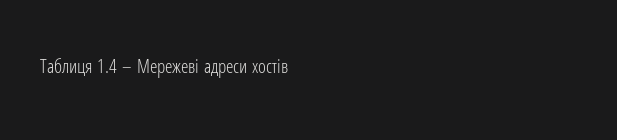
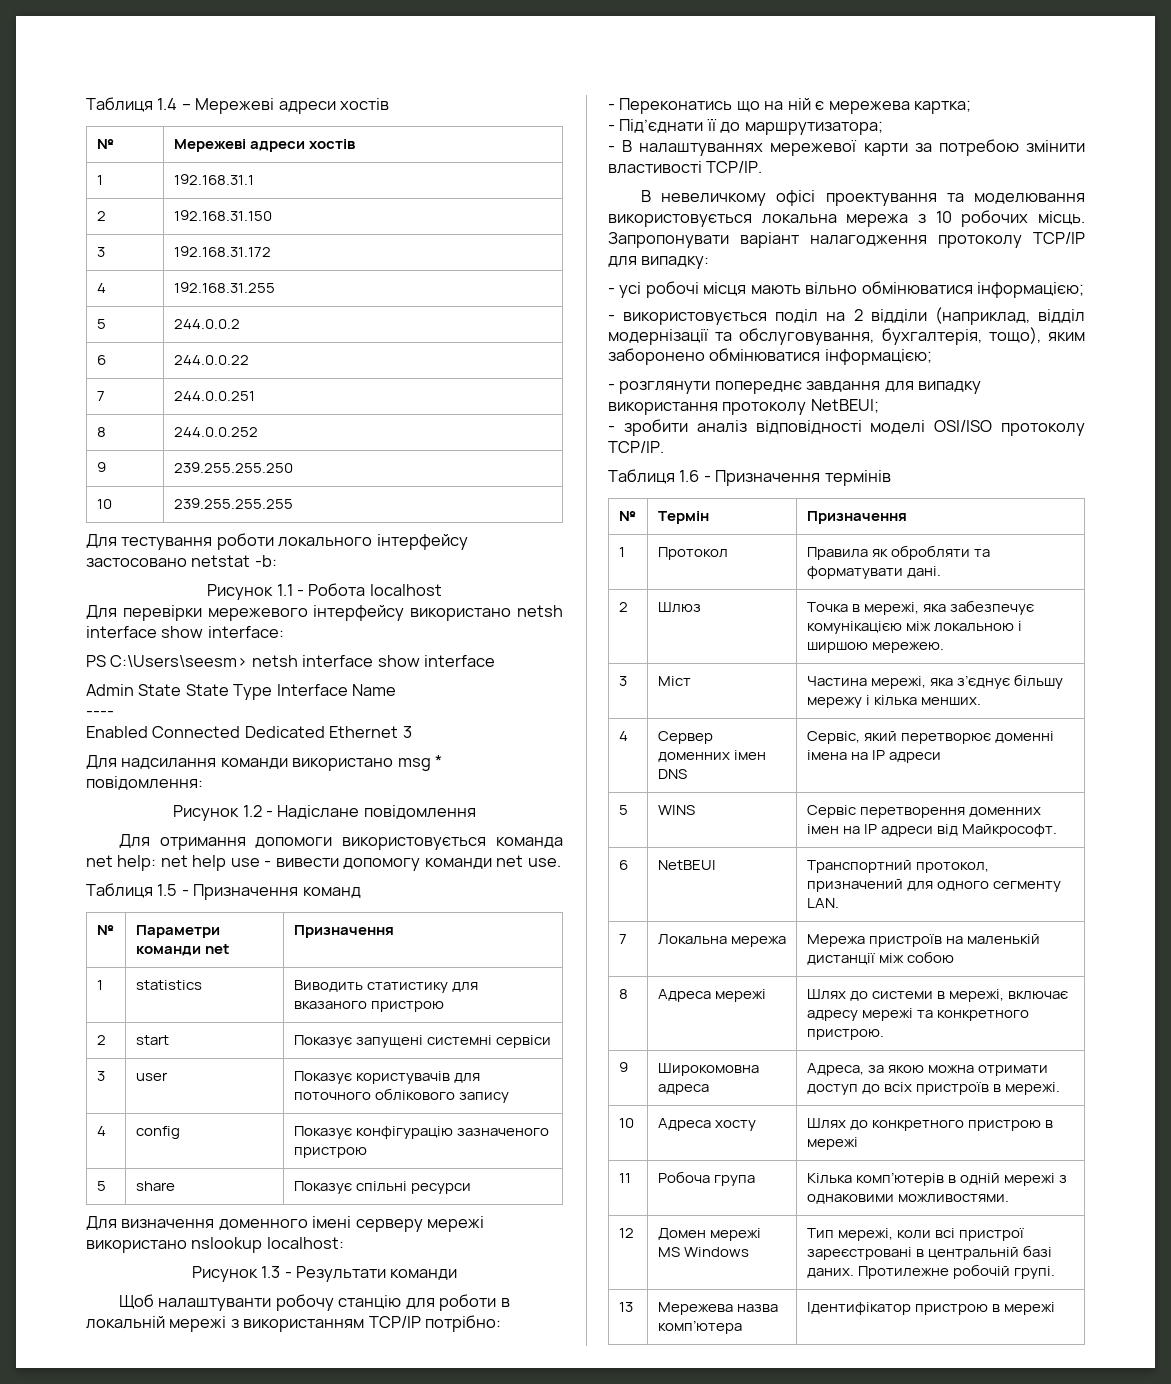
(288, 66) none -> [96,139,114,149] [173,139,356,152] [96,175,103,185] [173,174,254,185] [96,211,106,221] [173,210,272,221] [96,247,105,257] [173,246,271,257] [96,283,106,293] [173,282,275,293] [96,319,106,329] [173,319,240,329] [96,355,106,365] [173,355,249,365] [96,391,105,401] [173,391,255,401] [96,427,106,437] [173,427,258,437] [96,462,106,473] [173,462,293,473] [96,499,112,509] [173,498,293,509] [86,533,468,550] [86,555,277,567] [207,583,442,600] [86,605,563,621] [86,626,284,638] [86,655,496,667] [86,684,397,700] [86,711,114,717] [86,726,412,738] [86,755,443,771] [86,776,203,790] [173,805,476,821] [118,834,563,850] [86,855,561,871] [86,883,361,900] [96,925,114,935] [135,925,220,938] [135,944,231,956] [293,925,394,938] [96,980,103,990] [135,980,202,990] [293,980,479,993] [293,1001,445,1012] [96,1035,106,1045] [135,1035,169,1045] [293,1035,552,1048] [96,1071,105,1081] [135,1072,168,1081] [293,1071,481,1084] [293,1088,510,1103] [96,1126,106,1136] [135,1126,180,1139] [293,1126,550,1139] [293,1147,367,1158] [96,1181,106,1191] [135,1181,175,1191] [293,1181,472,1194] [86,1216,485,1232] [86,1237,344,1253] [191,1266,458,1282] [118,1294,510,1311] [86,1315,502,1332] [608,98,972,114] [608,119,883,135] [608,139,1085,156] [608,161,763,174] [640,190,1085,206] [608,210,1085,227] [608,232,1085,248] [608,256,710,269] [608,281,1085,298] [608,307,1085,325] [608,327,1085,345] [608,348,932,365] [608,381,982,394] [608,399,879,415] [608,419,1085,436] [608,441,664,453] [608,469,891,486] [618,511,636,521] [657,511,709,524] [806,511,907,524] [618,547,625,557] [657,547,728,560] [806,545,991,560] [806,566,942,579] [618,602,628,612] [657,602,701,613] [806,600,1035,615] [806,621,1023,634] [806,642,945,653] [618,676,627,686] [657,676,691,686] [806,674,1064,689] [806,695,982,708] [618,731,628,741] [657,731,713,744] [657,750,767,762] [657,769,687,779] [806,731,1055,744] [806,750,942,763] [618,805,628,815] [657,805,695,815] [806,805,1042,818] [806,824,1058,837] [618,860,628,870] [657,860,716,870] [806,860,990,873] [806,879,1062,892] [806,898,839,908] [618,934,627,944] [657,934,787,947] [806,934,1041,947] [806,951,955,965] [618,989,628,999] [657,989,767,1002] [806,989,1069,1002] [806,1008,1030,1021] [806,1029,884,1040] [618,1062,628,1073] [657,1063,759,1076] [657,1084,709,1095] [806,1063,1049,1076] [806,1082,1061,1095] [618,1118,634,1128] [657,1118,757,1131] [806,1118,1054,1131] [806,1137,858,1150] [618,1173,631,1183] [657,1171,756,1186] [806,1172,1068,1186] [806,1194,1010,1204] [618,1228,634,1238] [657,1228,762,1241] [657,1247,750,1257] [806,1228,1025,1241] [806,1245,1053,1260] [806,1264,1056,1279] [618,1302,633,1312] [657,1302,779,1315] [657,1320,742,1334] [806,1302,1056,1315] // № | Мережеві адреси хостів // 1 | 192.168.31.1 // 2 | 192.168.31.150 // 3 | 192.168.31.172 // 4 | 192.168.31.255 // 5 | 244.0.0.2 // 6 | 244.0.0.22 // 7 | 244.0.0.251 // 8 | 244.0.0.252 // 9 | 239.255.255.250 // 10 | 239.255.255.255 // Для тестування роботи локального інтерфейсу застосовано netstat -b: // Рисунок 1.1 - Робота localhost // Для перевірки мережевого інтерфейсу використано netsh interface show interface: // PS C:\Users\seesm> netsh interface show interface // Admin State State Type Interface Name // ---- // Enabled Connected Dedicated Ethernet 3 // Для надсилання команди використано msg * повідомлення: // Рисунок 1.2 - Надіслане повідомлення // Для отримання допомоги використовується команда net help: net help use - вивести допомогу команди net use. // Таблиця 1.5 - Призначення команд // № | Параметри команди net | Призначення // 1 | statistics | Виводить статистику для вказаного пристрою // 2 | start | Показує запущені системні сервіси // 3 | user | Показує користувачів для поточного облікового запису // 4 | config | Показує конфігурацію зазначеного пристрою // 5 | share | Показує спільні ресурси // Для визначення доменного імені серверу мережі використано nslookup localhost: // Рисунок 1.3 - Результати команди // Щоб налаштуванти робочу станцію для роботи в локальній мережі з використанням TCP/IP потрібно: // - Переконатись що на ній є мережева картка; // - Під’єднати її до маршрутизатора; // - В налаштуваннях мережевої карти за потребою змінити властивості TCP/IP. // В невеличкому офісі проектування та моделювання використовуєтьcя локальна мережа з 10 робочих місць. Запропонувати варіант налагодження протоколу TCP/IP для випадку: // - усі робочі місця мають вільно обмінюватися інформацією; // - використовується поділ на 2 відділи (наприклад, відділ модернізації та обслуговування, бухгалтерія, тощо), яким заборонено обмінюватися інформацією; // - розглянути попереднє завдання для випадку використання протоколу NetBEUI; // - зробити аналіз відповідності моделі OSI/ISO протоколу TCP/IP. // Таблиця 1.6 - Призначення термінів // № | Термін | Призначення // 1 | Протокол | Правила як обробляти та форматувати дані. // 2 | Шлюз | Точка в мережі, яка забезпечує комунікацією між локальною і ширшою мережею. // 3 | Міст | Частина мережі, яка з’єднує більшу мережу і кілька менших. // 4 | Сервер доменних імен DNS | Сервіс, який перетворює доменні імена на ІР адреси // 5 | WINS | Сервіс перетворення доменних імен на ІР адреси від Майкрософт. // 6 | NetBEUI | Транспортний протокол, призначений для одного сегменту LAN. // 7 | Локальна мережа | Мережа пристроїв на маленькій дистанції між собою // 8 | Адреса мережі | Шлях до системи в мережі, включає адресу мережі та конкретного пристрою. // 9 | Широкомовна адреса | Адреса, за якою можна отримати доступ до всіх пристроїв в мережі. // 10 | Адреса хосту | Шлях до конкретного пристрою в мережі // 11 | Робоча група | Кілька комп’ютерів в одній мережі з однаковими можливостями. // 12 | Домен мережі MS Windows | Тип мережі, коли всі пристрої зареєстровані в центральній базі даних. Протилежне робочій групі. // 13 | Мережева назва комп’ютера | Ідентифікатор пристрою в мережі

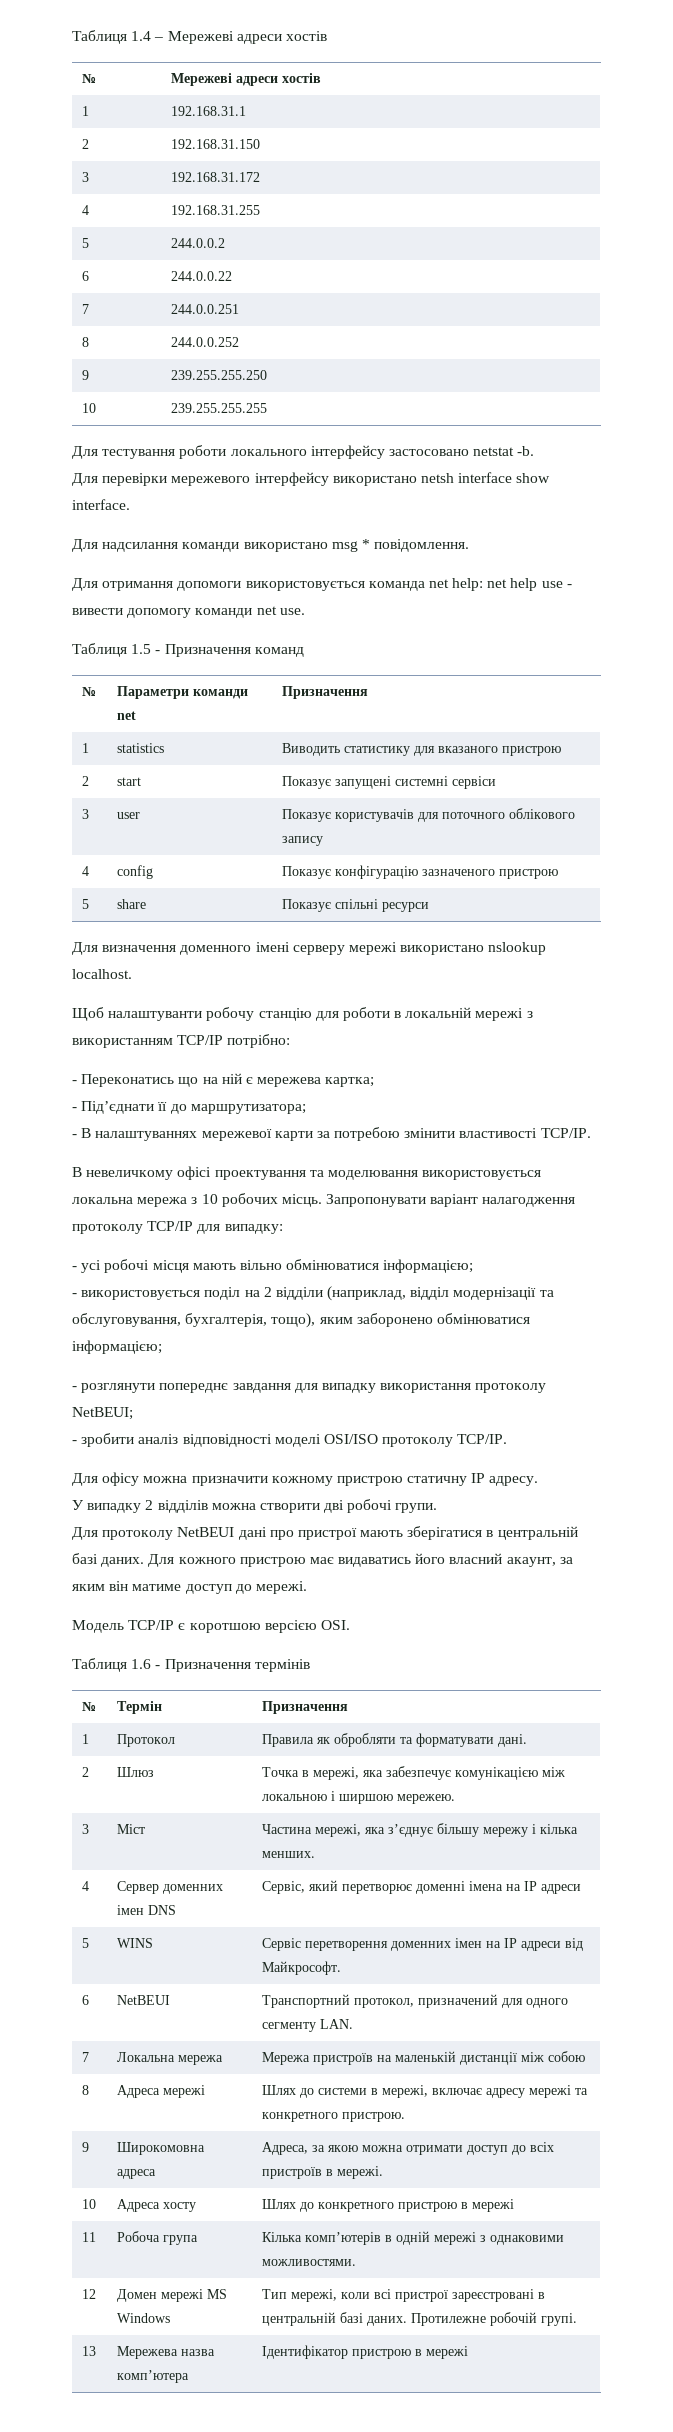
[254,555,277,567] [207,583,442,600] -b: // Рисунок 1.1 - Робота localhost -> [517,446,535,456] -b.
[207,626,284,638] [86,655,496,667] [86,684,397,700] [86,711,114,717] [86,726,412,738] interface: // PS C:\Users\seesm> netsh interface show interface // Admin State State Type Interface Name // ---- // Enabled Connected Dedicated Ethernet 3 -> [72,499,130,510] interface.
[86,776,203,790] [173,805,476,821] повідомлення: // Рисунок 1.2 - Надіслане повідомлення -> [374,539,470,552] повідомлення.
[266,1237,344,1249] [191,1266,458,1282] localhost: // Рисунок 1.3 - Результати команди -> [72,969,132,979] localhost.
(664, 447) none -> [72,1472,539,1486] [72,1499,438,1513] [72,1526,578,1540] [72,1553,573,1567] [72,1581,307,1594] [72,1620,350,1633] // Для офісу можна призначити кожному пристрою статичну ІР адресу. // У випадку 2 відділів можна створити дві робочі групи. // Для протоколу NetBEUI дані про пристрої мають зберігатися в центральній базі даних. Для кожного пристрою має видаватись його власний акаунт, за яким він матиме доступ до мережі. // Модель TCP/IP є коротшою версією OSI.

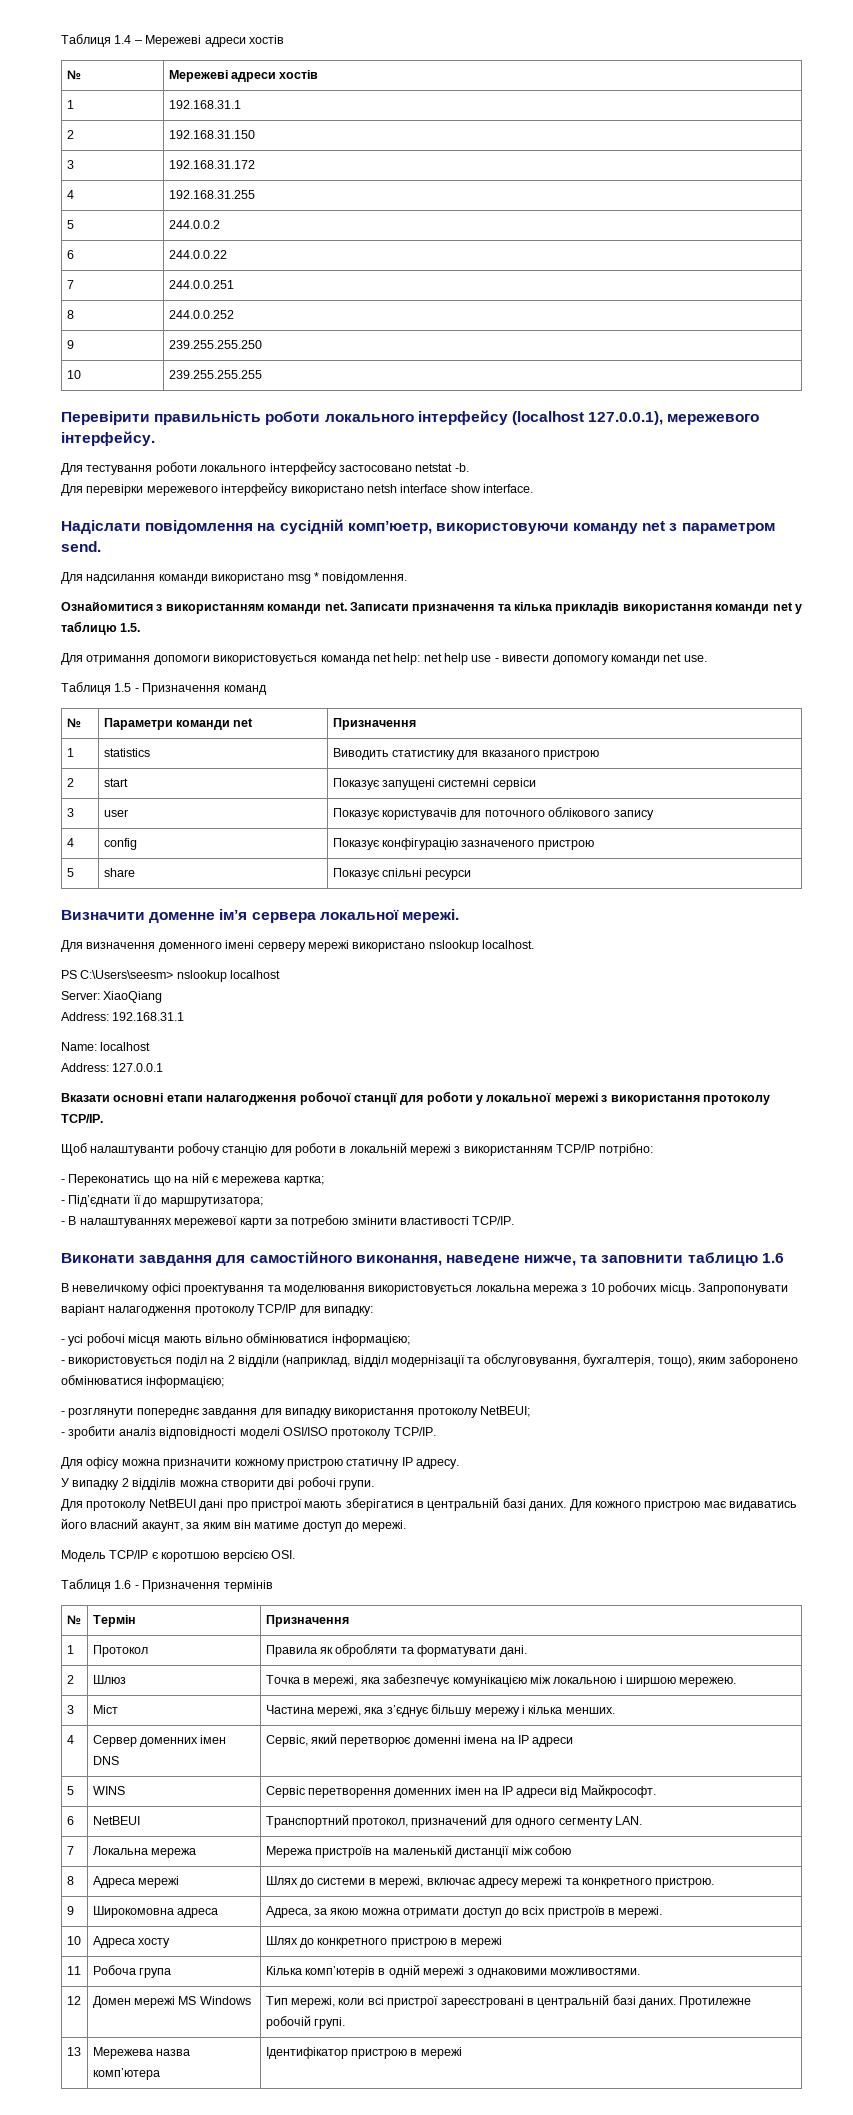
(268, 408) none -> [61,410,760,425] [61,431,155,446] // Перевірити правильність роботи локального інтерфейсу (localhost 127.0.0.1), мережевого інтерфейсу.
(130, 504) none -> [61,519,775,534] [61,541,101,552] // Надіслати повідомлення на сусідній комп’юетр, використовуючи команду net з параметром send.
(470, 545) none -> [61,601,802,614] [61,621,141,635] // Ознайомитися з використанням команди net. Записати призначення та кілька прикладів використання команди net у таблицю 1.5.
(430, 907) none -> [61,909,459,923] // Визначити доменне ім’я сервера локальної мережі.
(132, 974) none -> [61,970,281,982] [61,991,163,1003] [61,1012,185,1021] [61,1042,151,1051] [61,1063,164,1072] [61,1091,770,1105] [61,1114,103,1123] // PS C:\Users\seesm> nslookup localhost // Server: XiaoQiang // Address: 192.168.31.1 // Name: localhost // Address: 127.0.0.1 // Вказати основні етапи налагодження робочої станції для роботи у локальної мережі з використання протоколу TCP/IP.
(591, 1133) none -> [61,1251,784,1266] // Виконати завдання для самостійного виконання, наведене нижче, та заповнити таблицю 1.6

